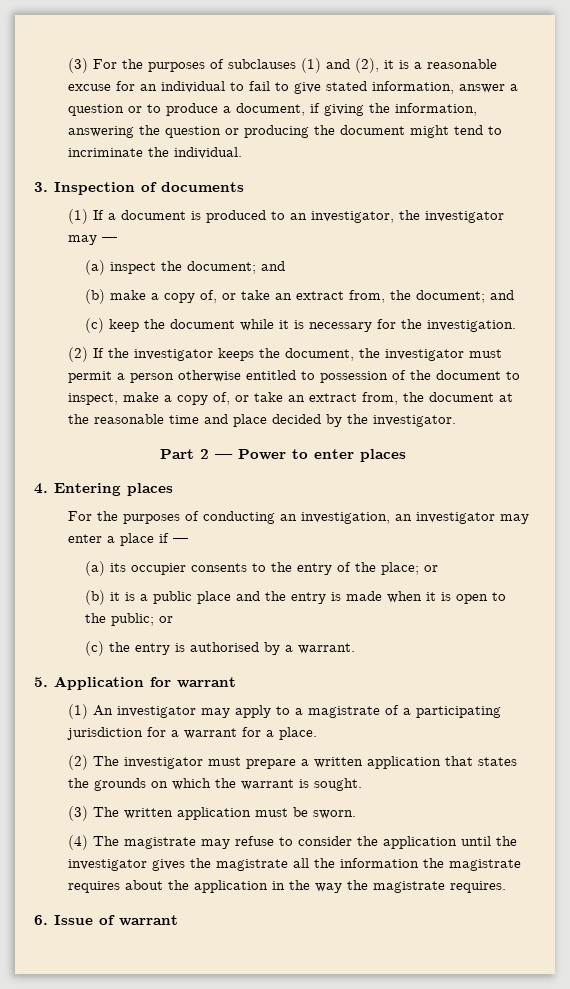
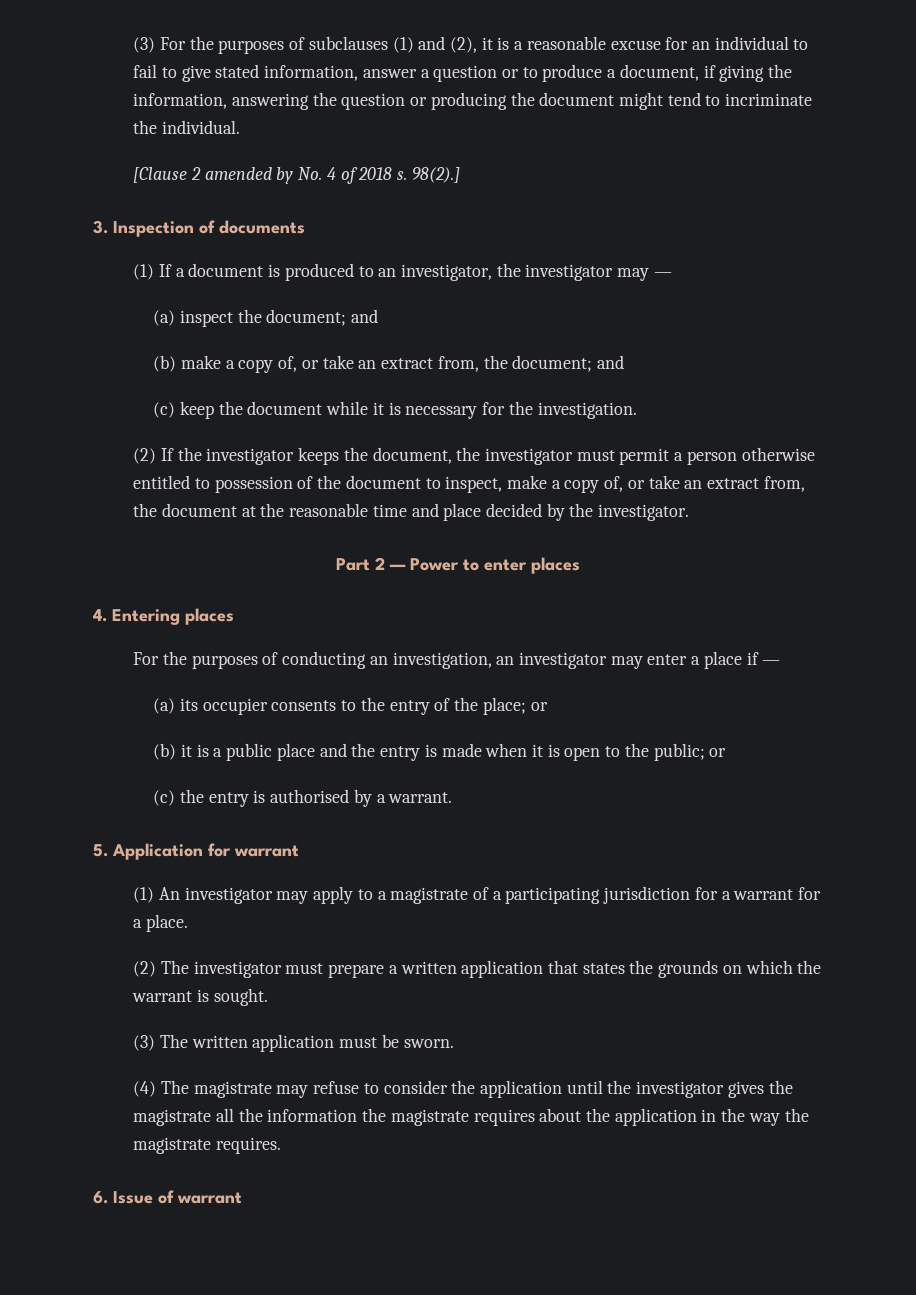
(243, 153) none -> [133,167,460,184] // [Clause 2 amended by No. 4 of 2018 s. 98(2).]

